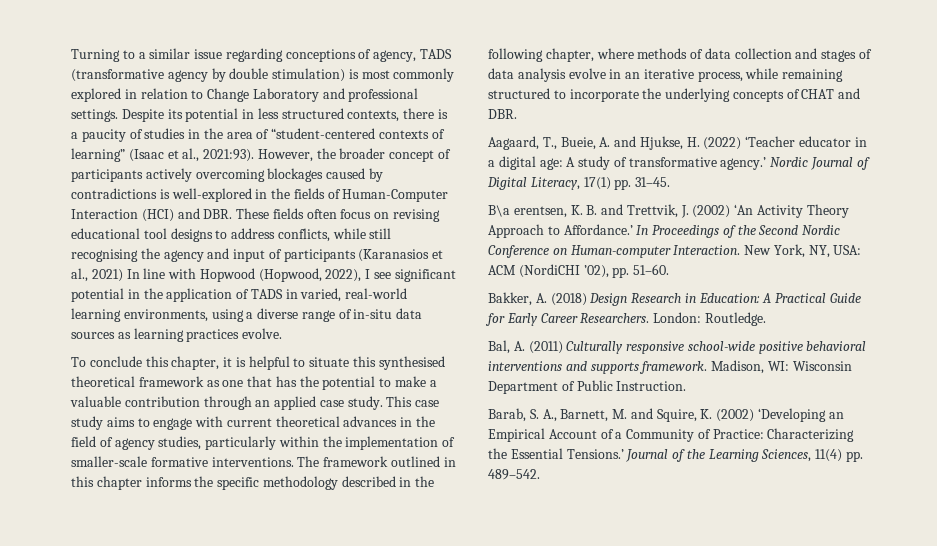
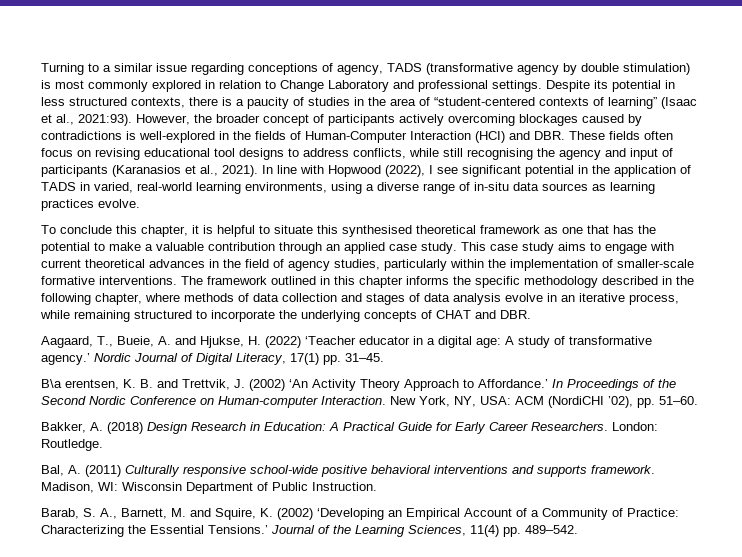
[91,269,123,282] 2021) -> [222,165,258,177] 2021).
[258,268,362,282] (Hopwood, 2022), -> [385,165,425,177] (2022),

